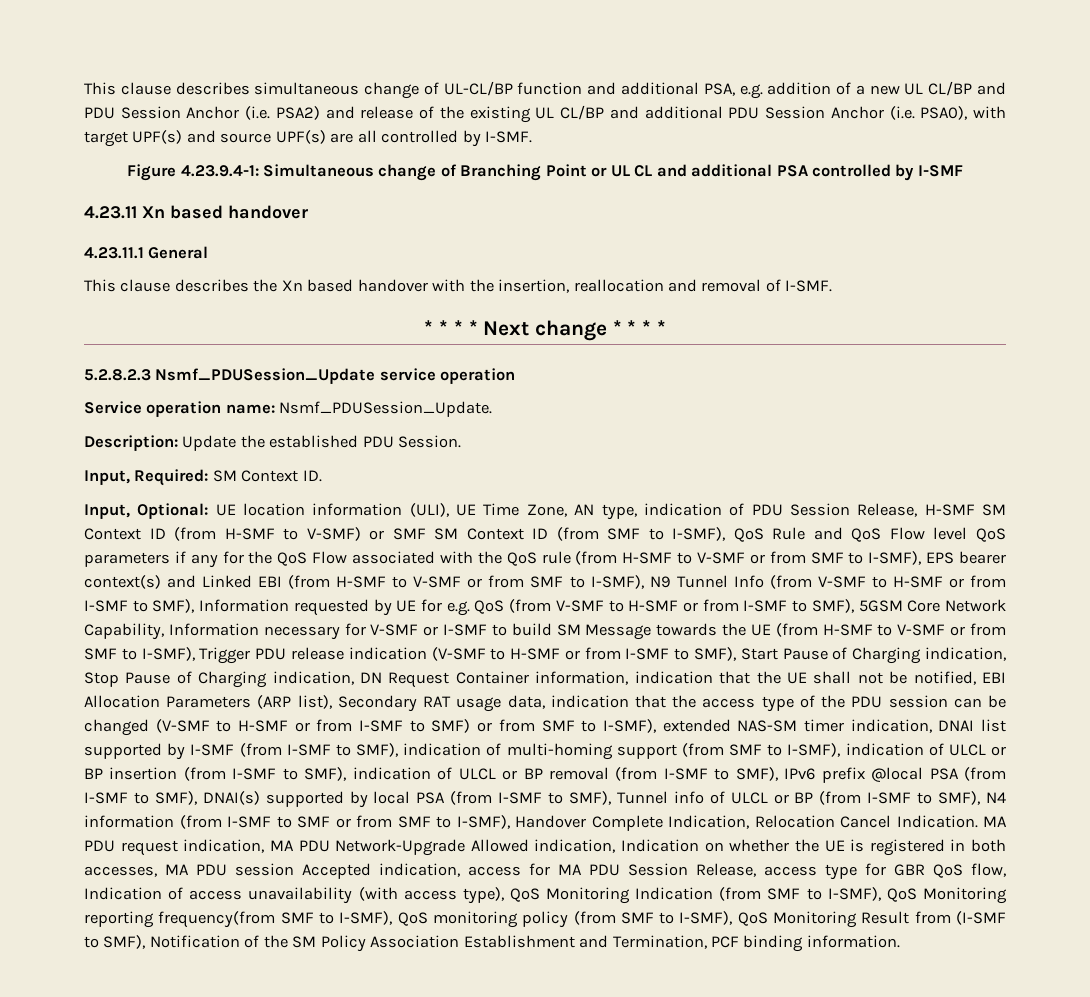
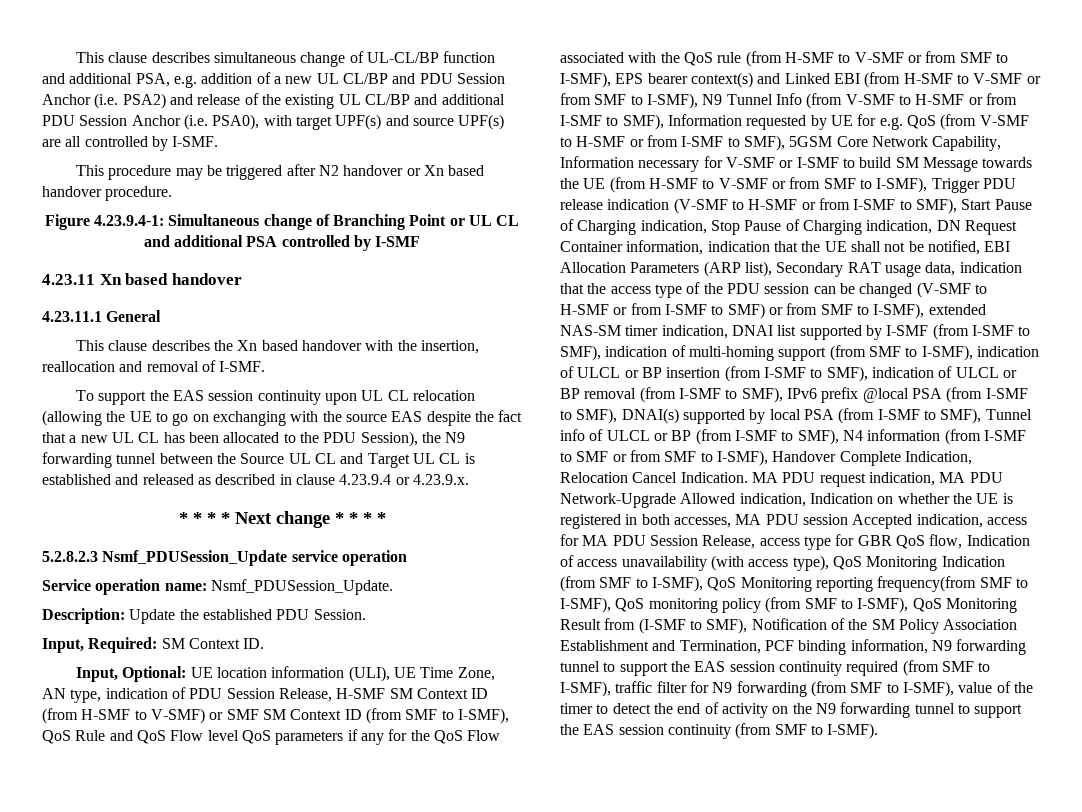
(533, 137) none -> [76,164,485,180] [42,186,173,201] // This procedure may be triggered after N2 handover or Xn based handover procedure.
(833, 286) none -> [76,390,475,405] [42,410,523,426] [42,431,466,447] [42,452,475,468] [42,474,469,485] // To support the EAS session continuity upon UL CL relocation (allowing the UE to go on exchanging with the source EAS despite the fact that a new UL CL has been allocated to the PDU Session), the N9 forwarding tunnel between the Source UL CL and Target UL CL is established and released as described in clause 4.23.9.4 or 4.23.9.x.
[806,935,900,948] information. -> [850,639,1027,655] [560,660,991,676] [560,681,1033,697] [560,702,1023,718] [560,723,879,739] information, N9 forwarding tunnel to support the EAS session continuity required (from SMF to I-SMF), traffic filter for N9 forwarding (from SMF to I-SMF), value of the timer to detect the end of activity on the N9 forwarding tunnel to support the EAS session continuity (from SMF to I-SMF).

